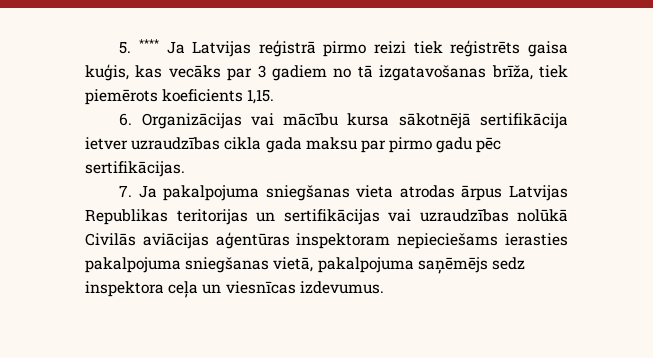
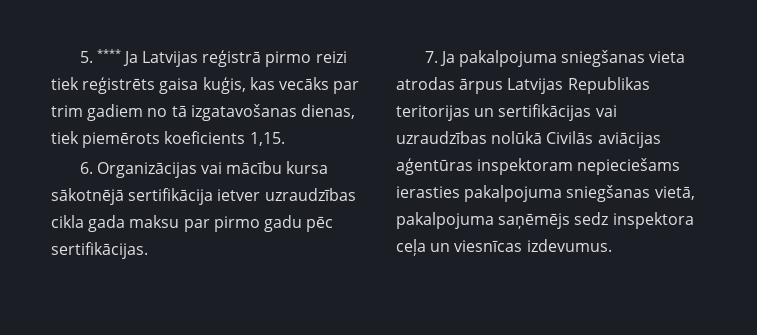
[257,65,266,78] 3 -> [51,105,83,117] trim
[491,65,533,80] brīža, -> [300,104,355,119] dienas,

